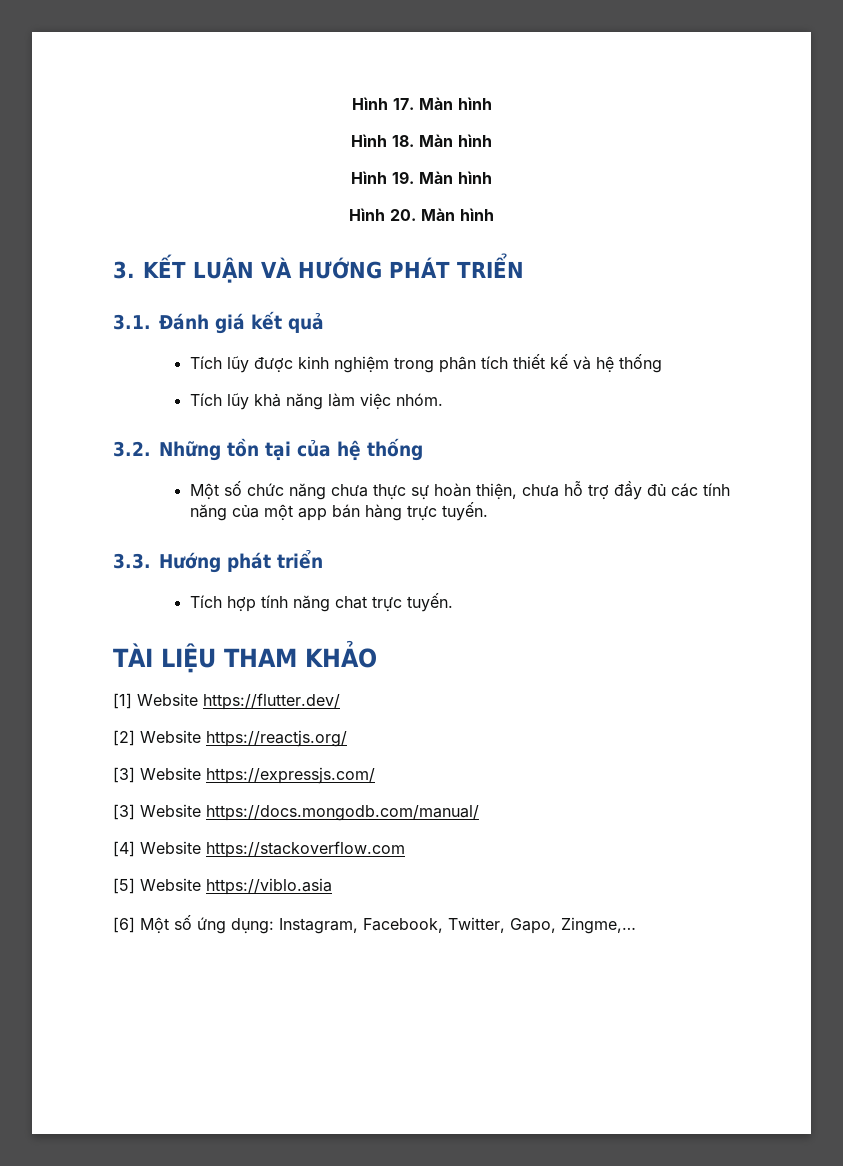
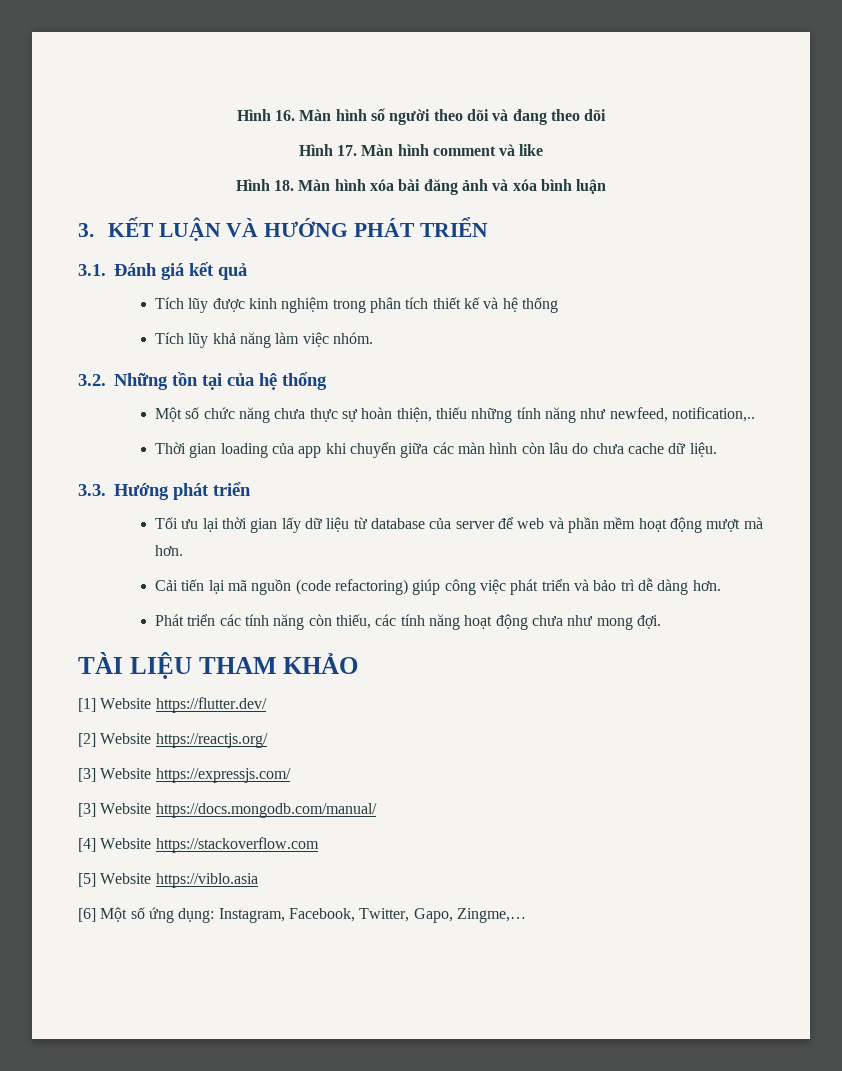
[351,97,388,110] Hình -> [236,108,607,125] [298,144,333,156] Hình 16. Màn hình số người theo dõi và đang theo dõi // Hình
(492, 103) none -> [432,144,544,156] comment và like
[351,171,492,184] [349,208,494,221] // Hình 19. Màn hình // Hình 20. Màn hình -> [370,179,607,195] xóa bài đăng ảnh và xóa bình luận
[521,481,730,500] [189,502,488,521] [113,549,323,573] [189,593,453,612] chưa hỗ trợ đầy đủ các tính năng của một app bán hàng trực tuyến. // 3.3. Hướng phát triển // Tích hợp tính năng chat trực tuyến. -> [436,407,755,423] [155,442,717,458] [78,482,251,500] [155,517,763,533] [155,545,184,556] [155,578,721,595] [155,614,661,630] thiếu những tính năng như newfeed, notification,.. // Thời gian loading của app khi chuyển giữa các màn hình còn lâu do chưa cache dữ liệu. // 3.3. Hướng phát triển // Tối ưu lại thời gian lấy dữ liệu từ database của server để web và phần mềm hoạt động mượt mà hơn. // Cải tiến lại mã nguồn (code refactoring) giúp công việc phát triển và bảo trì dễ dàng hơn. // Phát triển các tính năng còn thiếu, các tính năng hoạt động chưa như mong đợi.

